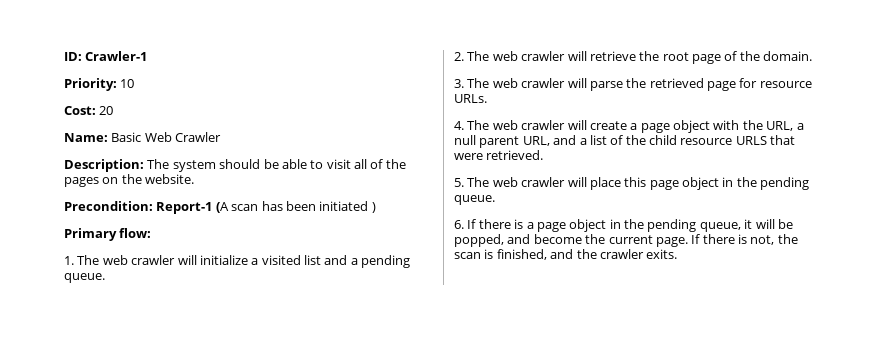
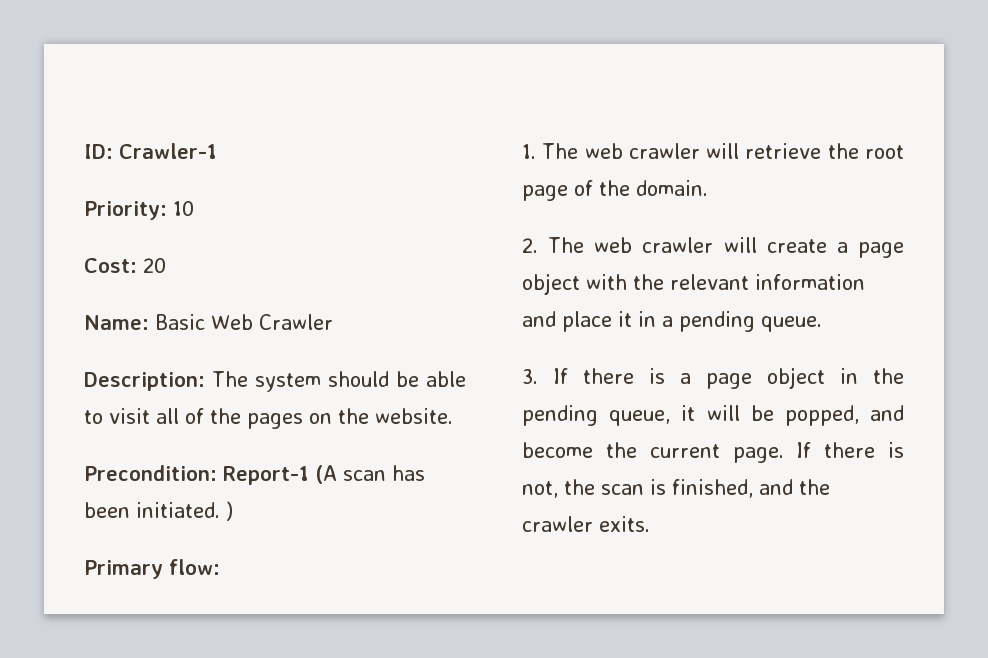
[319,201,369,211] initiated -> [136,502,220,518] initiated.
[199,255,411,268] [64,273,105,283] [454,51,587,61] initialize a visited list and a pending queue. // 2. The web crawler will -> (740, 151) none
[454,78,812,91] [454,94,487,103] [454,121,464,130] 3. The web crawler will parse the retrieved page for resource URLs. // 4. -> [522,238,538,253] 2.
[766,121,804,131] [454,135,796,148] [454,150,544,160] [454,177,810,190] [454,195,495,205] [454,220,464,229] URL, a null parent URL, and a list of the child resource URLS that were retrieved. // 5. The web crawler will place this page object in the pending queue. // 6. -> [670,274,865,290] [522,311,822,332] [522,369,538,384] relevant information and place it in a pending queue. // 3.

